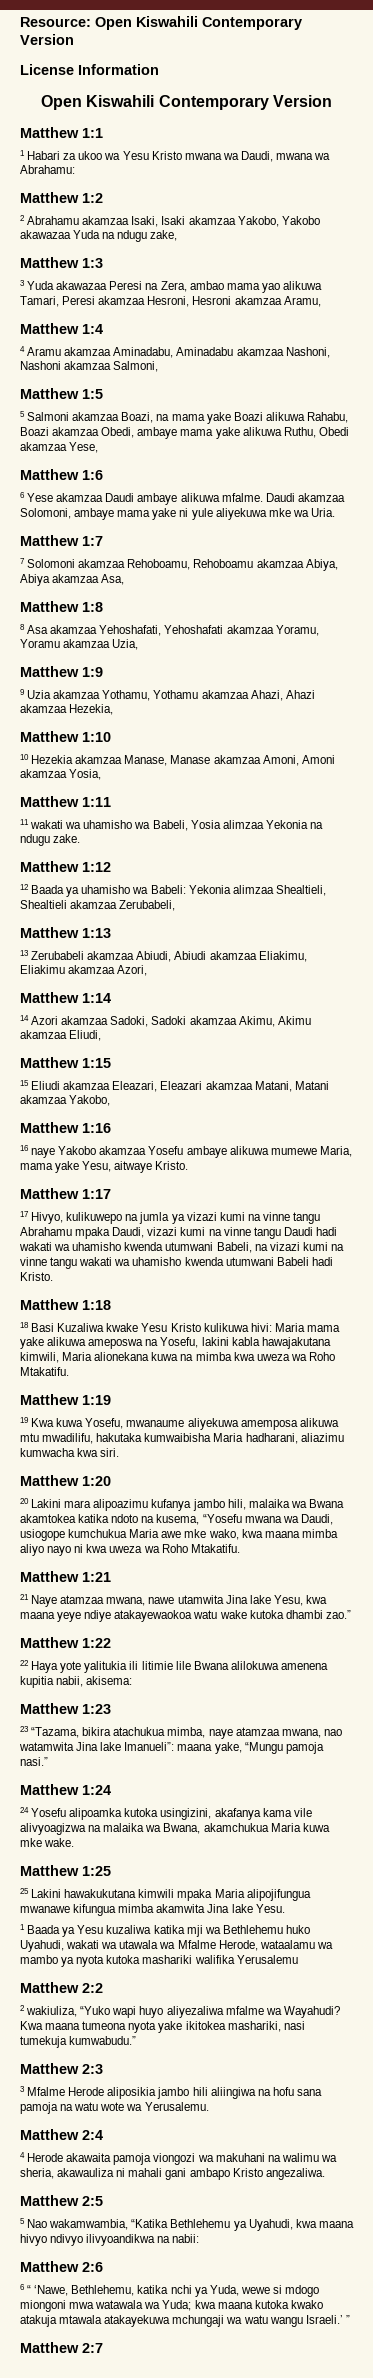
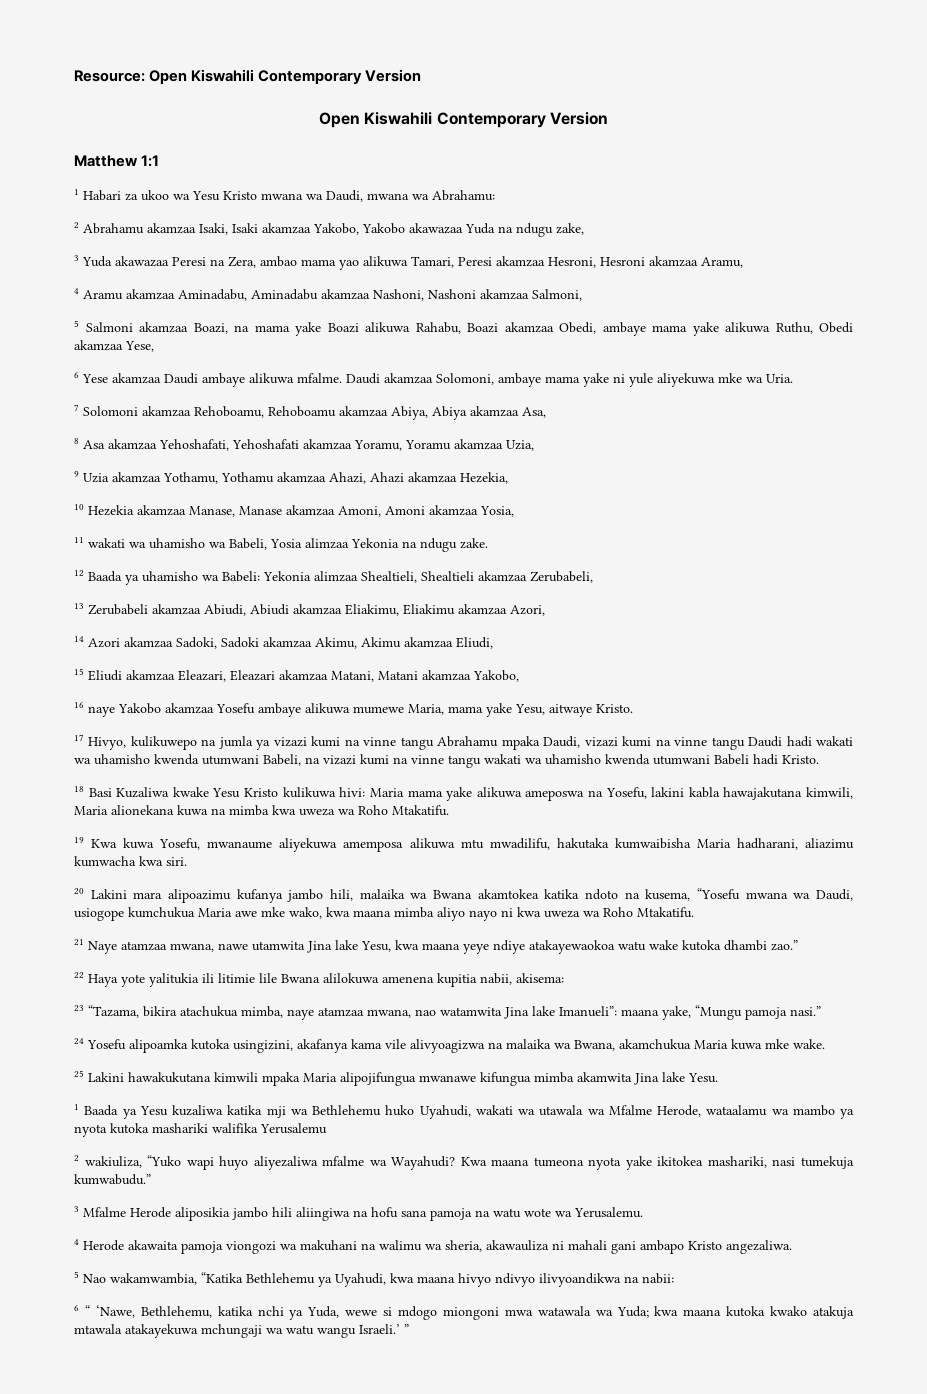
[20,64,159,75] // License Information -> (422, 75) none
[20,192,103,203] // Matthew 1:2 -> (495, 195) none
[20,257,103,268] // Matthew 1:3 -> (584, 229) none
[20,323,103,334] // Matthew 1:4 -> (743, 262) none
[20,388,103,399] // Matthew 1:5 -> (582, 295) none
[20,469,103,480] // Matthew 1:6 -> (154, 346) none
[20,535,103,546] // Matthew 1:7 -> (793, 378) none
[20,601,103,612] // Matthew 1:8 -> (546, 412) none
[20,666,103,677] // Matthew 1:9 -> (534, 445) none
[20,731,111,742] // Matthew 1:10 -> (508, 478) none
[20,796,111,807] // Matthew 1:11 -> (514, 511) none
[20,861,111,872] // Matthew 1:12 -> (488, 543) none
[20,927,111,938] // Matthew 1:13 -> (593, 577) none
[20,992,111,1003] // Matthew 1:14 -> (545, 610) none
[20,1057,111,1068] // Matthew 1:15 -> (493, 643) none
[20,1122,111,1133] // Matthew 1:16 -> (519, 676) none
[20,1188,111,1199] // Matthew 1:17 -> (633, 708) none
[20,1299,111,1310] // Matthew 1:18 -> (819, 759) none
[20,1394,111,1405] // Matthew 1:19 -> (449, 810) none
[20,1475,111,1486] // Matthew 1:20 -> (187, 861) none
[20,1571,111,1582] // Matthew 1:21 -> (694, 912) none
[20,1637,111,1648] // Matthew 1:22 -> (798, 945) none
[20,1703,111,1714] // Matthew 1:23 -> (564, 978) none
[20,1784,111,1795] // Matthew 1:24 -> (821, 1011) none
[20,1865,111,1876] // Matthew 1:25 -> (825, 1044) none
[20,1982,103,1993] // Matthew 2:2 -> (327, 1128) none
[20,2063,103,2074] // Matthew 2:3 -> (151, 1179) none
[20,2129,103,2140] // Matthew 2:4 -> (643, 1212) none
[20,2195,103,2206] // Matthew 2:5 -> (792, 1247) none
[20,2261,103,2272] // Matthew 2:6 -> (674, 1278) none
[20,2342,103,2353] // Matthew 2:7 -> (409, 1329) none

